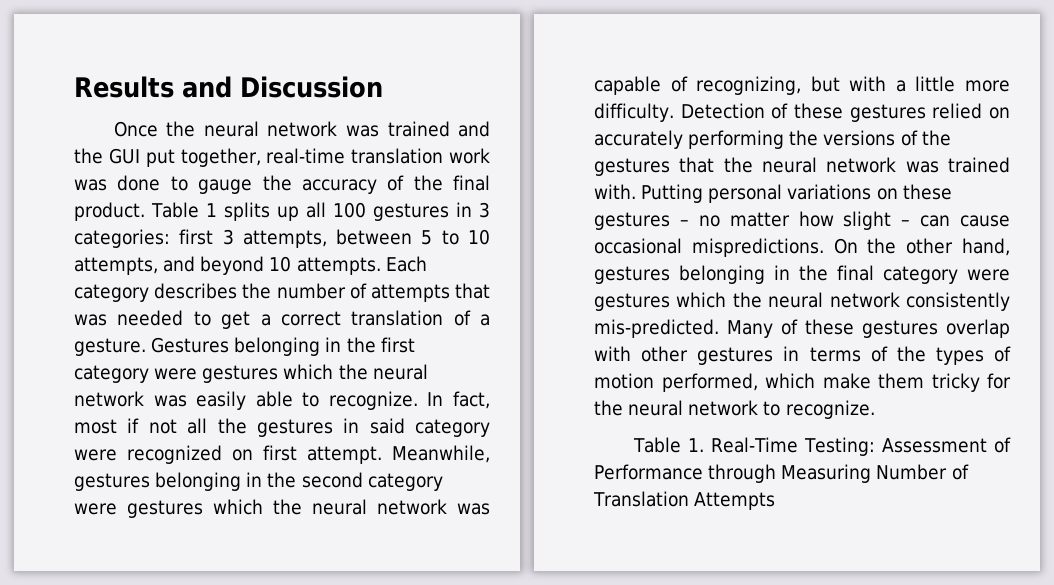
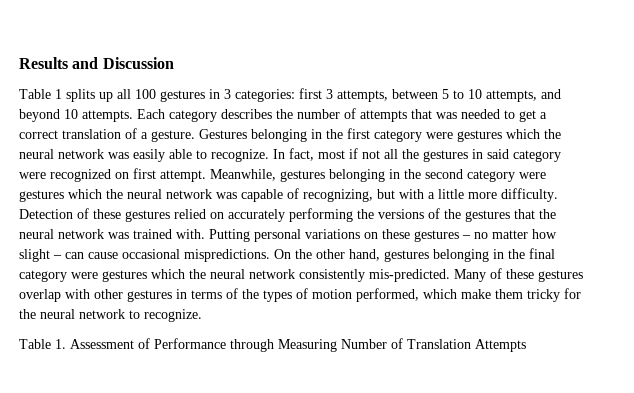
[113,121,491,137] [74,148,490,167] [74,175,490,194] [74,202,145,221] Once the neural network was trained and the GUI put together, real-time translation work was done to gauge the accuracy of the final product. -> (174, 63) none
[710,437,875,456] Real-Time Testing: -> (66, 344) none

